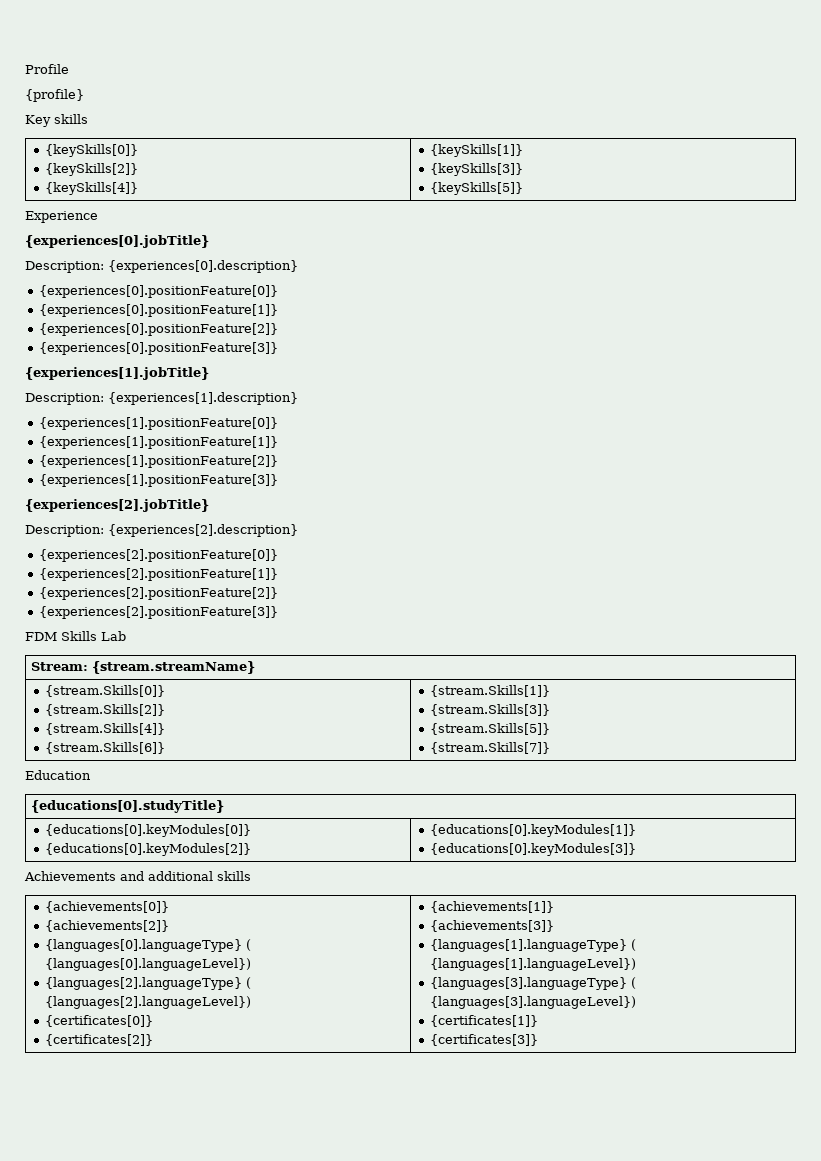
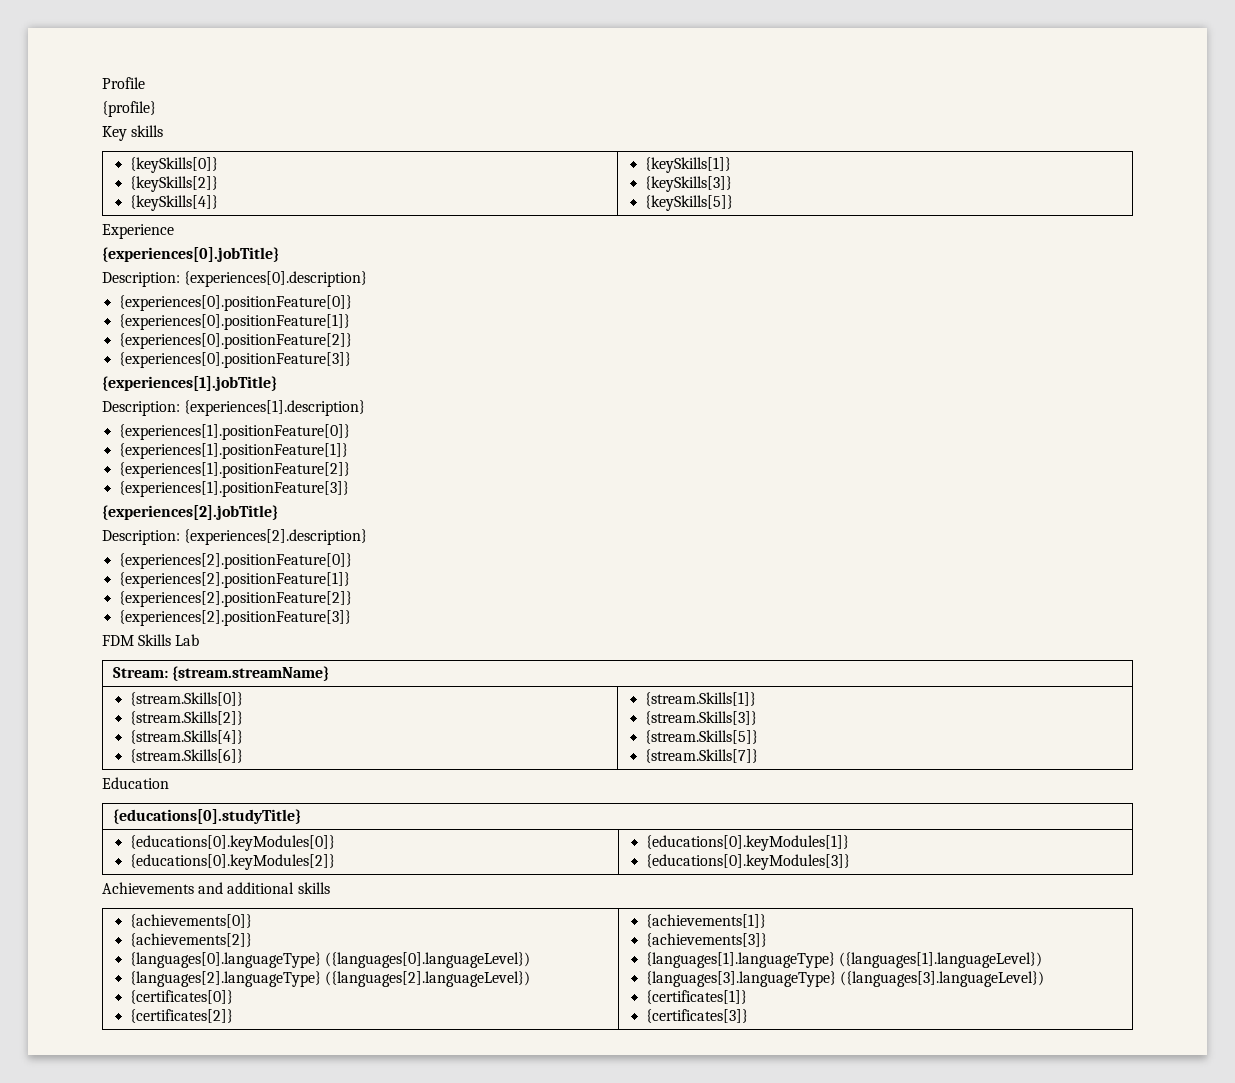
[245,939,251,951] [44,958,251,971] ( {languages[0].languageLevel}) -> [325,952,531,968] ({languages[0].languageLevel})
[245,977,251,989] [44,996,251,1009] ( {languages[2].languageLevel}) -> [325,971,531,987] ({languages[2].languageLevel})
[630,939,636,951] [429,958,636,971] ( {languages[1].languageLevel}) -> [839,952,1043,968] ({languages[1].languageLevel})
[630,977,636,989] [429,996,636,1009] ( {languages[3].languageLevel}) -> [840,971,1045,987] ({languages[3].languageLevel})

